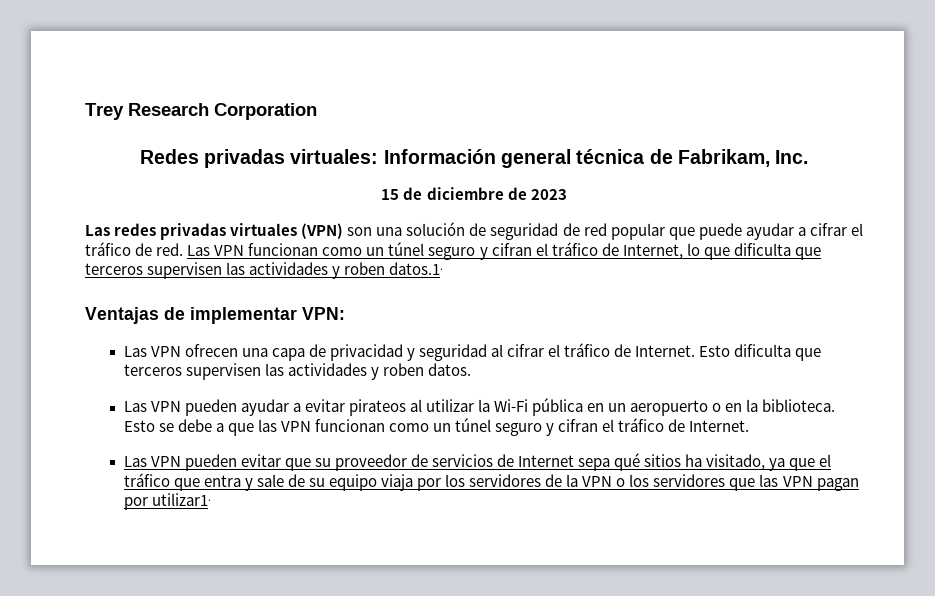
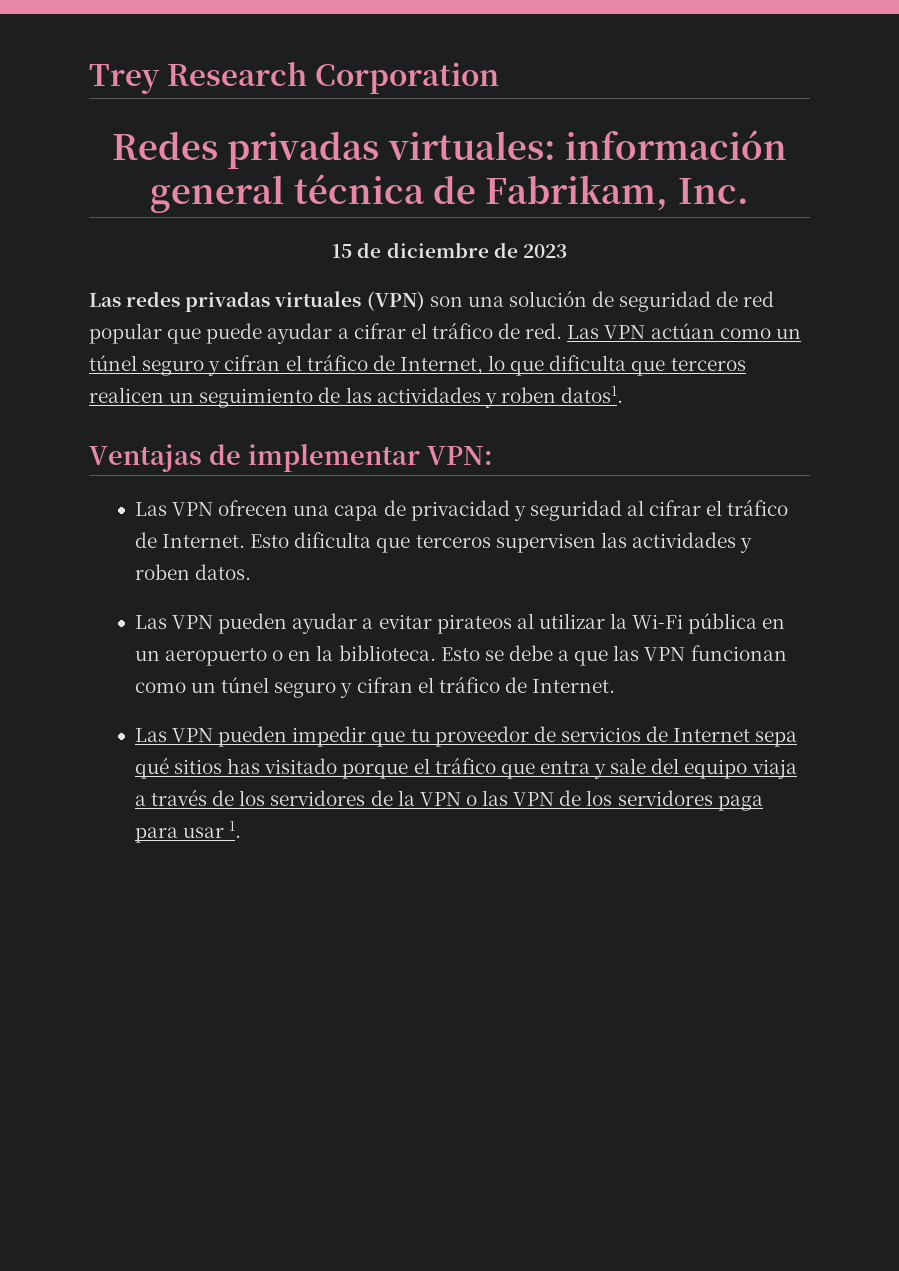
[383,149,496,164] Información -> [564,130,787,160] información
[248,243,319,256] funcionan -> [650,323,715,339] actúan
[147,262,444,279] supervisen las actividades y roben datos.1. -> [89,386,624,408] realicen un seguimiento de las actividades y roben datos1.
[240,454,331,471] evitar que su -> [292,726,430,747] impedir que tu
[685,454,816,471] ha visitado, ya que -> [227,758,409,779] has visitado porque
[287,474,441,491] de su equipo viaja por -> [651,758,797,779] [134,789,235,806] del equipo viaja a través de
[629,474,859,491] [123,493,211,510] los servidores que las VPN pagan por utilizar1. -> [482,790,763,811] [134,821,242,843] las VPN de los servidores paga para usar 1.

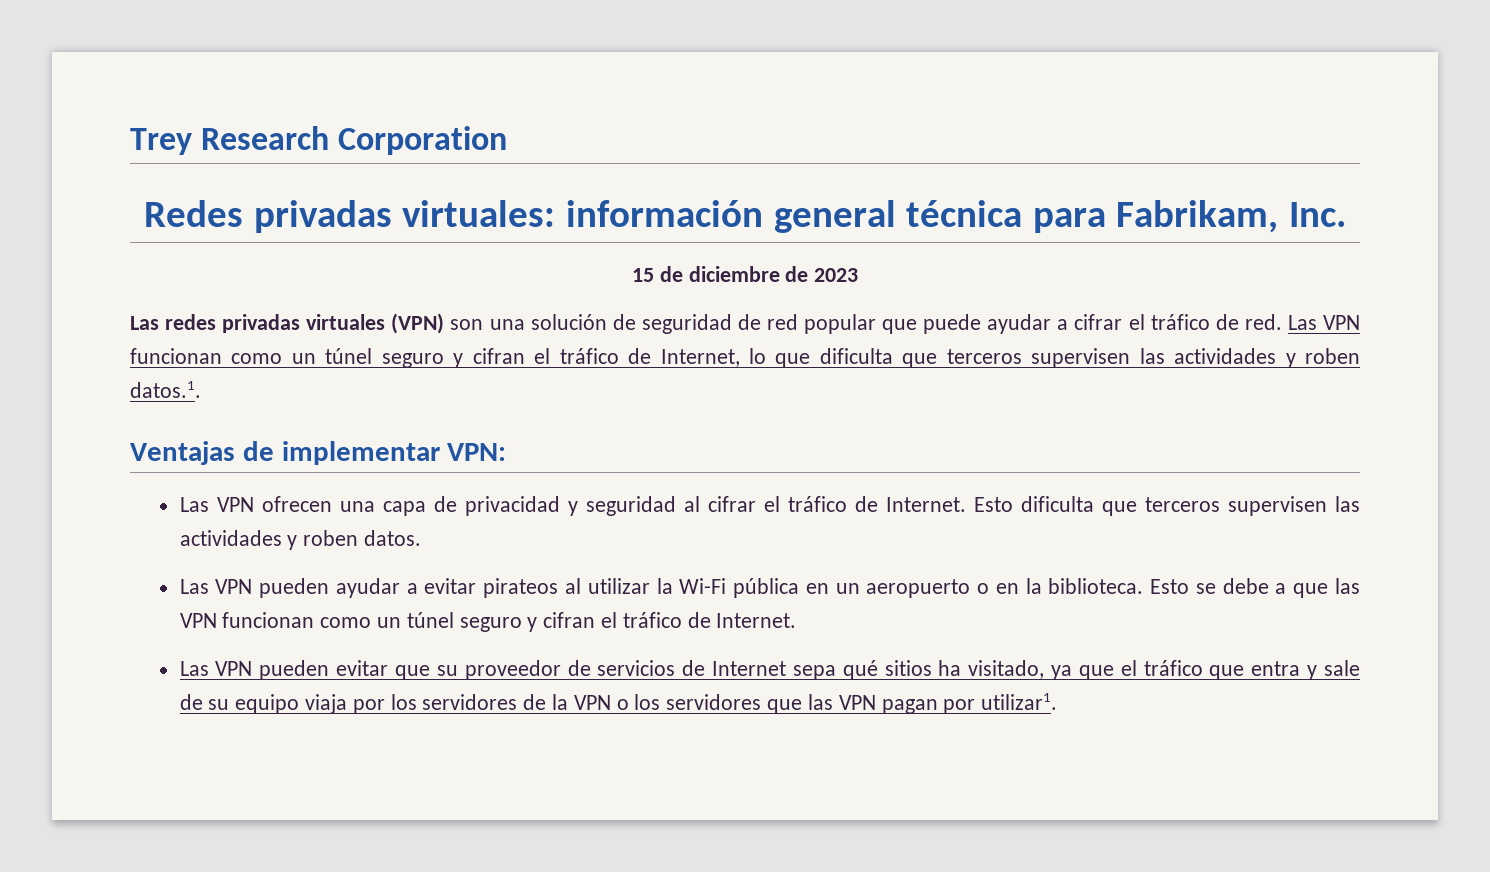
[433,175,476,204] de -> [1032,208,1106,233] para
[650,323,715,339] actúan -> [130,348,222,364] funcionan
[89,386,624,408] realicen un seguimiento de las actividades y roben datos1. -> [1031,348,1361,368] [130,381,201,398] supervisen las actividades y roben datos.1.
[292,726,430,747] impedir que tu -> [336,660,458,680] evitar que su
[227,758,409,779] has visitado porque -> [938,660,1114,680] ha visitado, ya que
[651,758,797,779] [134,789,235,806] del equipo viaja a través de -> [179,694,385,714] de su equipo viaja por
[482,790,763,811] [134,821,242,843] las VPN de los servidores paga para usar 1. -> [634,693,1058,714] los servidores que las VPN pagan por utilizar1.

